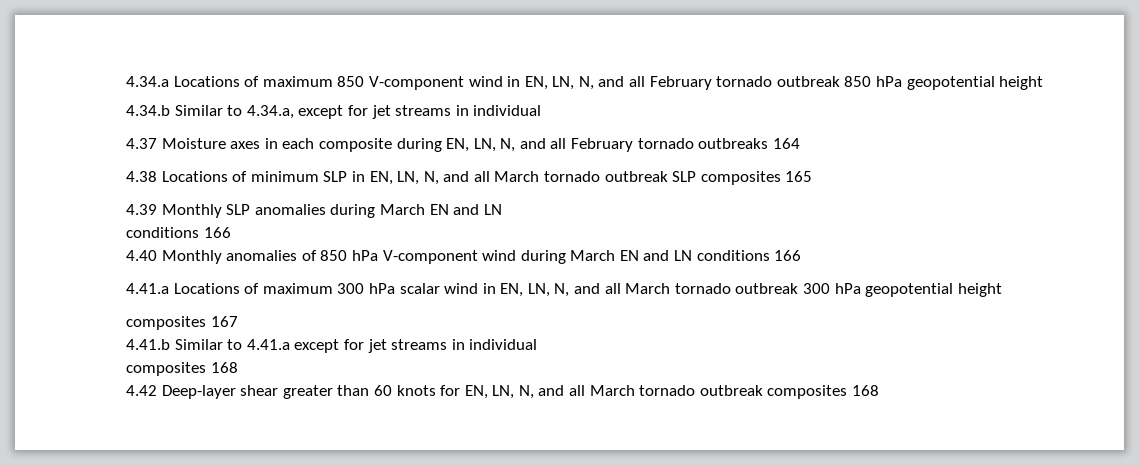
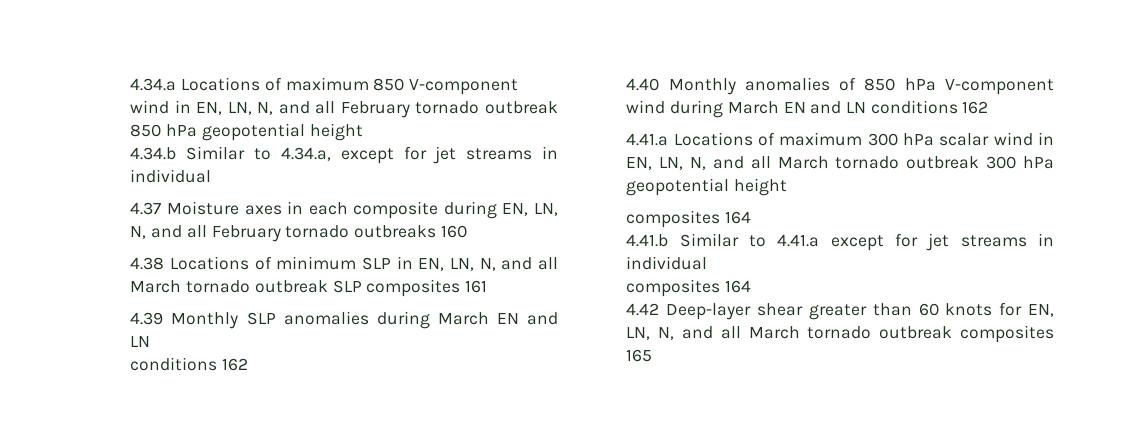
[772,138,800,149] 164 -> [440,225,467,238] 160
[785,171,813,182] 165 -> [464,280,487,293] 161
[203,227,231,238] 166 -> [222,358,249,371] 162
[774,250,802,261] 166 -> [962,101,989,114] 162
[210,316,238,327] 167 -> [725,211,752,224] 164
[210,362,238,373] 168 -> [725,280,752,293] 164
[852,385,880,396] 168 -> [626,349,653,362] 165

